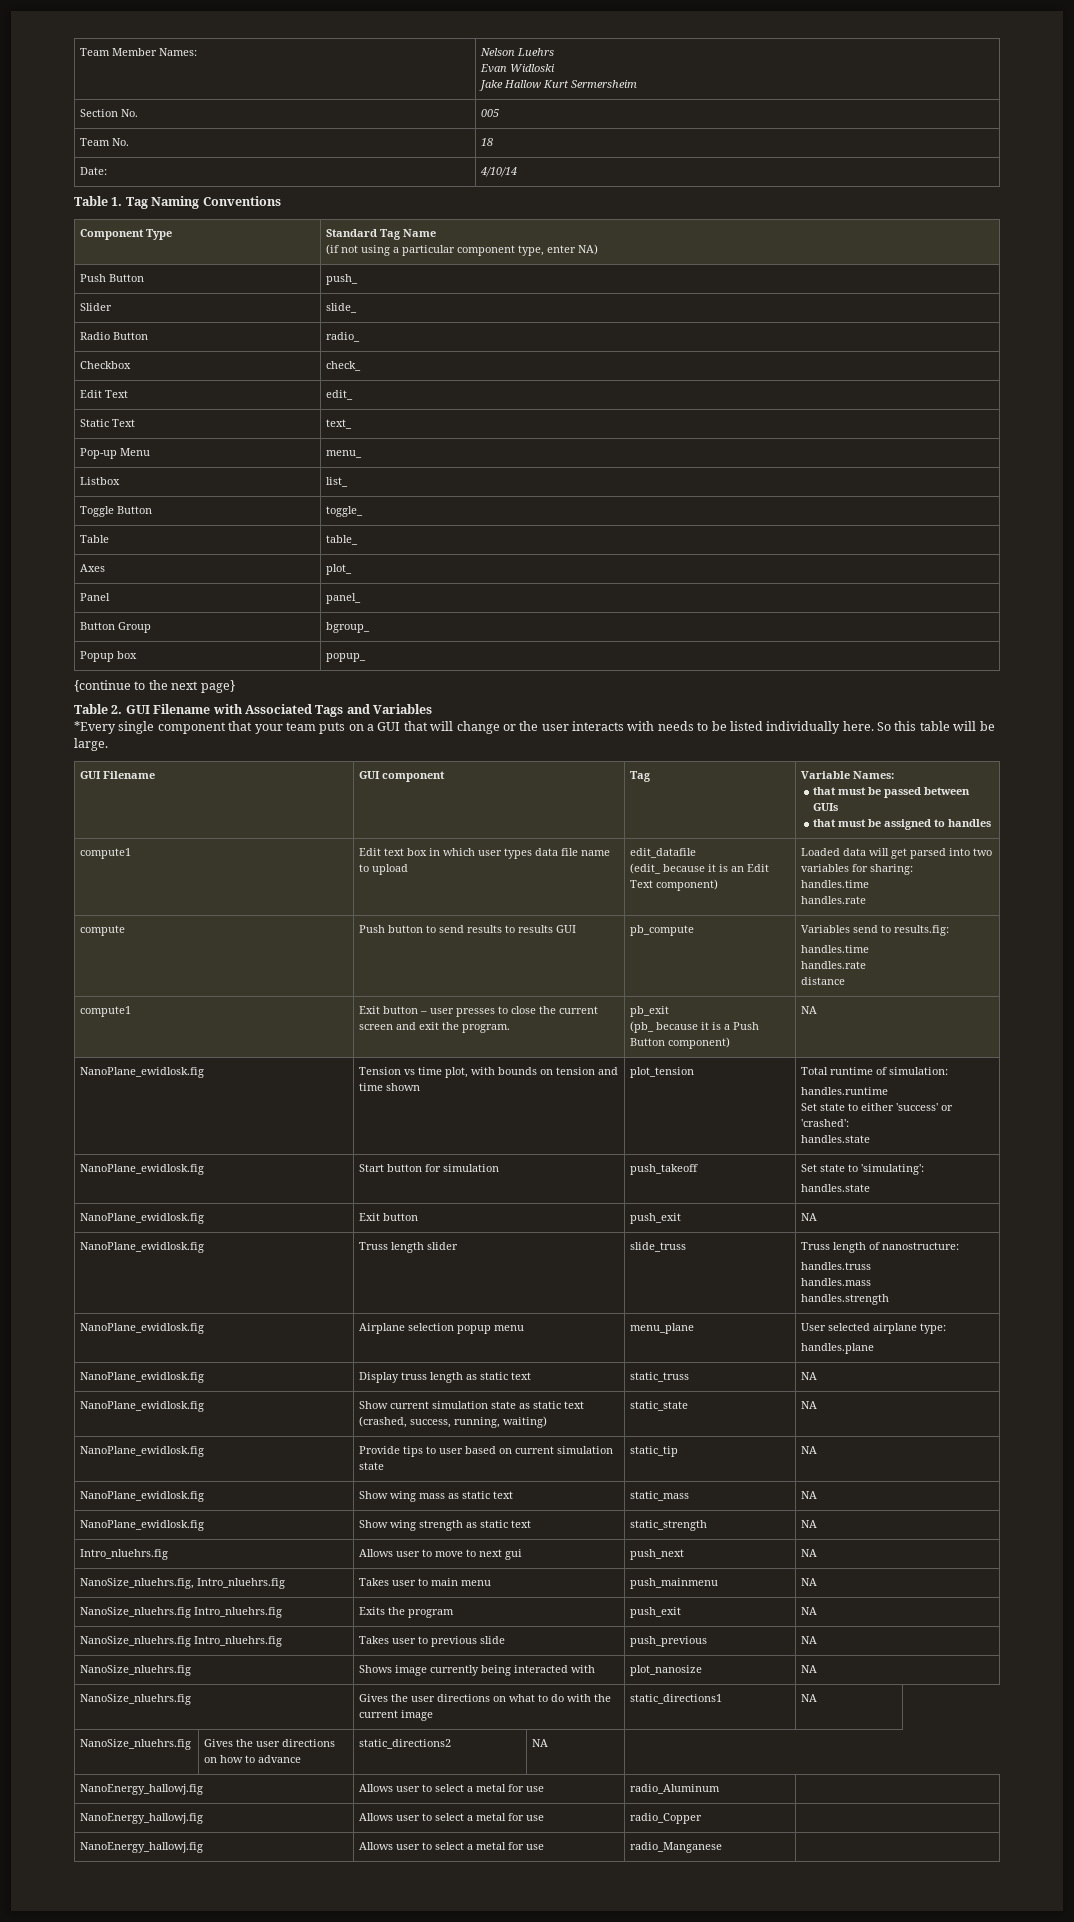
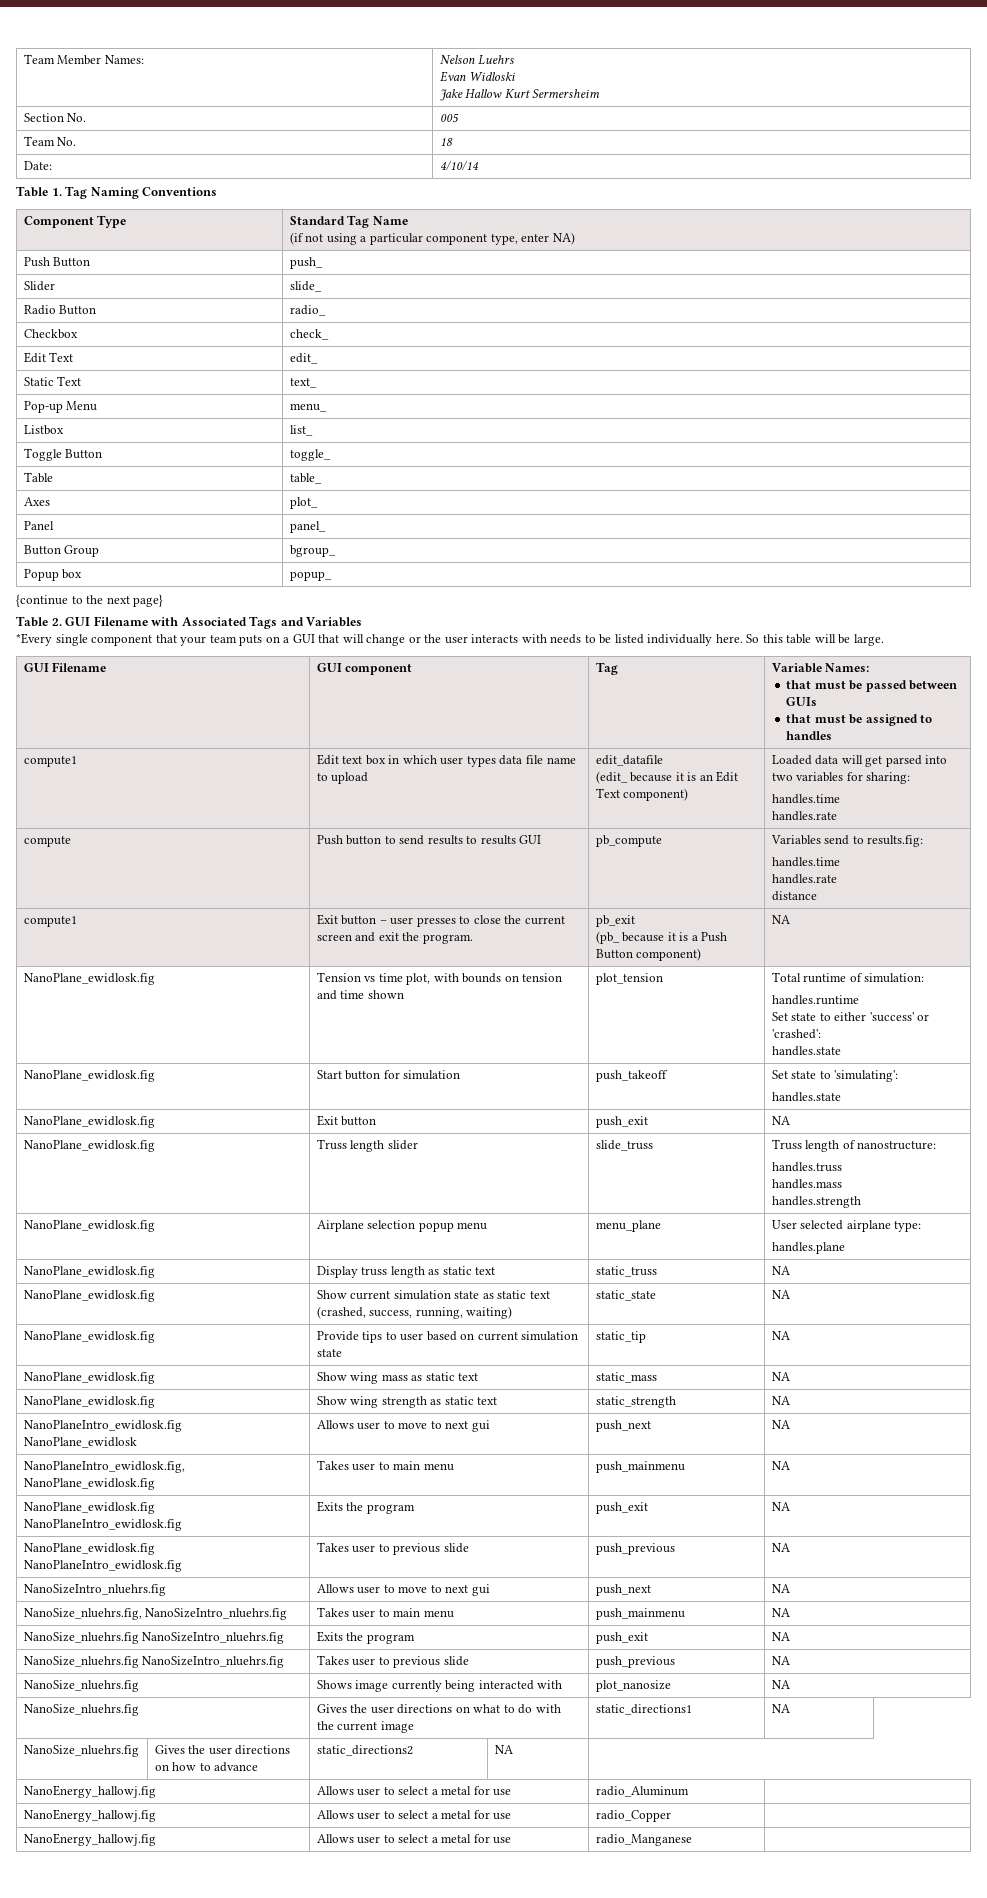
[80,1549,169,1560] Intro_nluehrs.fig -> [23,1420,182,1432] [23,1437,137,1448] [316,1420,490,1432] [595,1420,651,1432] [771,1420,790,1429] [23,1461,185,1473] [23,1478,155,1490] [316,1460,454,1471] [595,1461,685,1473] [771,1461,790,1470] [23,1502,155,1514] [23,1519,182,1531] [316,1501,415,1514] [595,1502,648,1514] [771,1502,790,1511] [23,1543,155,1555] [23,1560,182,1572] [316,1542,469,1555] [595,1543,675,1555] [771,1543,790,1552] [23,1584,166,1596] NanoPlaneIntro_ewidlosk.fig // NanoPlane_ewidlosk | Allows user to move to next gui | push_next | NA // NanoPlaneIntro_ewidlosk.fig, NanoPlane_ewidlosk.fig | Takes user to main menu | push_mainmenu | NA // NanoPlane_ewidlosk.fig NanoPlaneIntro_ewidlosk.fig | Exits the program | push_exit | NA // NanoPlane_ewidlosk.fig NanoPlaneIntro_ewidlosk.fig | Takes user to previous slide | push_previous | NA // NanoSizeIntro_nluehrs.fig
[197,1578,286,1589] Intro_nluehrs.fig -> [145,1608,288,1620] NanoSizeIntro_nluehrs.fig
[194,1607,283,1618] Intro_nluehrs.fig -> [142,1632,285,1644] NanoSizeIntro_nluehrs.fig
[194,1636,283,1647] Intro_nluehrs.fig -> [142,1656,285,1668] NanoSizeIntro_nluehrs.fig

